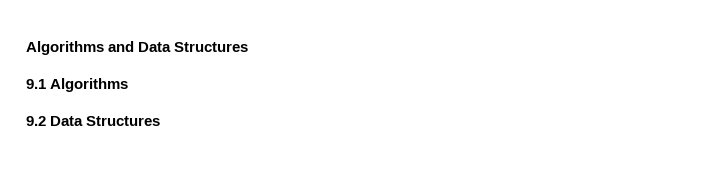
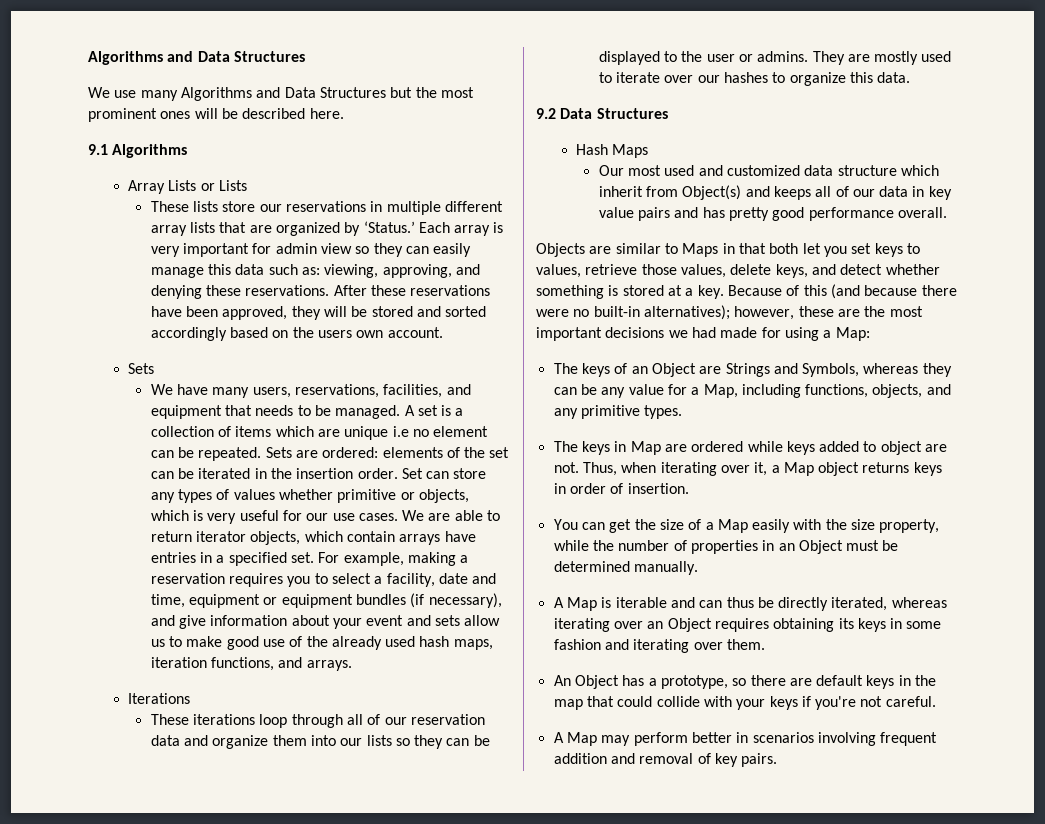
[26,78,129,92] [26,116,161,126] 9.1 Algorithms // 9.2 Data Structures -> [88,87,474,101] [88,108,344,122] [88,144,188,158] [128,180,248,194] [150,201,503,215] [150,221,504,236] [150,243,472,257] [150,264,480,278] [150,285,491,299] [150,306,487,320] [150,327,443,341] [128,363,155,374] [150,384,471,398] [150,405,464,419] [150,426,489,440] [150,447,510,461] [150,468,487,479] [150,489,469,503] [150,510,501,524] [150,531,476,545] [150,552,469,566] [150,573,497,587] [150,593,502,608] [150,615,501,629] [150,636,493,650] [150,657,352,671] [128,693,191,704] [150,714,485,728] [150,735,490,749] [598,51,952,65] [598,72,911,86] [536,108,668,119] [576,144,649,158] [598,165,939,176] [598,185,952,200] [598,207,947,221] [536,243,920,257] [536,264,940,278] [536,284,957,299] [536,305,923,320] [536,327,870,341] [553,363,952,377] [553,384,951,398] [553,405,683,419] [553,441,948,455] [553,462,942,476] [553,483,689,494] [553,519,940,533] [553,540,899,554] [553,561,698,575] [553,597,947,611] [553,618,942,632] [553,639,765,653] [553,675,937,689] [553,696,936,710] [553,732,938,746] [553,753,778,767] We use many Algorithms and Data Structures but the most prominent ones will be described here. // 9.1 Algorithms // Array Lists or Lists // These lists store our reservations in multiple different array lists that are organized by ‘Status.’ Each array is very important for admin view so they can easily manage this data such as: viewing, approving, and denying these reservations. After these reservations have been approved, they will be stored and sorted accordingly based on the users own account. // Sets // We have many users, reservations, facilities, and equipment that needs to be managed. A set is a collection of items which are unique i.e no element can be repeated. Sets are ordered: elements of the set can be iterated in the insertion order. Set can store any types of values whether primitive or objects, which is very useful for our use cases. We are able to return iterator objects, which contain arrays have entries in a specified set. For example, making a reservation requires you to select a facility, date and time, equipment or equipment bundles (if necessary), and give information about your event and sets allow us to make good use of the already used hash maps, iteration functions, and arrays. // Iterations // These iterations loop through all of our reservation data and organize them into our lists so they can be displayed to the user or admins. They are mostly used to iterate over our hashes to organize this data. // 9.2 Data Structures // Hash Maps // Our most used and customized data structure which inherit from Object(s) and keeps all of our data in key value pairs and has pretty good performance overall. // Objects are similar to Maps in that both let you set keys to values, retrieve those values, delete keys, and detect whether something is stored at a key. Because of this (and because there were no built-in alternatives); however, these are the most important decisions we had made for using a Map: // The keys of an Object are Strings and Symbols, whereas they can be any value for a Map, including functions, objects, and any primitive types. // The keys in Map are ordered while keys added to object are not. Thus, when iterating over it, a Map object returns keys in order of insertion. // You can get the size of a Map easily with the size property, while the number of properties in an Object must be determined manually. // A Map is iterable and can thus be directly iterated, whereas iterating over an Object requires obtaining its keys in some fashion and iterating over them. // An Object has a prototype, so there are default keys in the map that could collide with your keys if you're not careful. // A Map may perform better in scenarios involving frequent addition and removal of key pairs.

